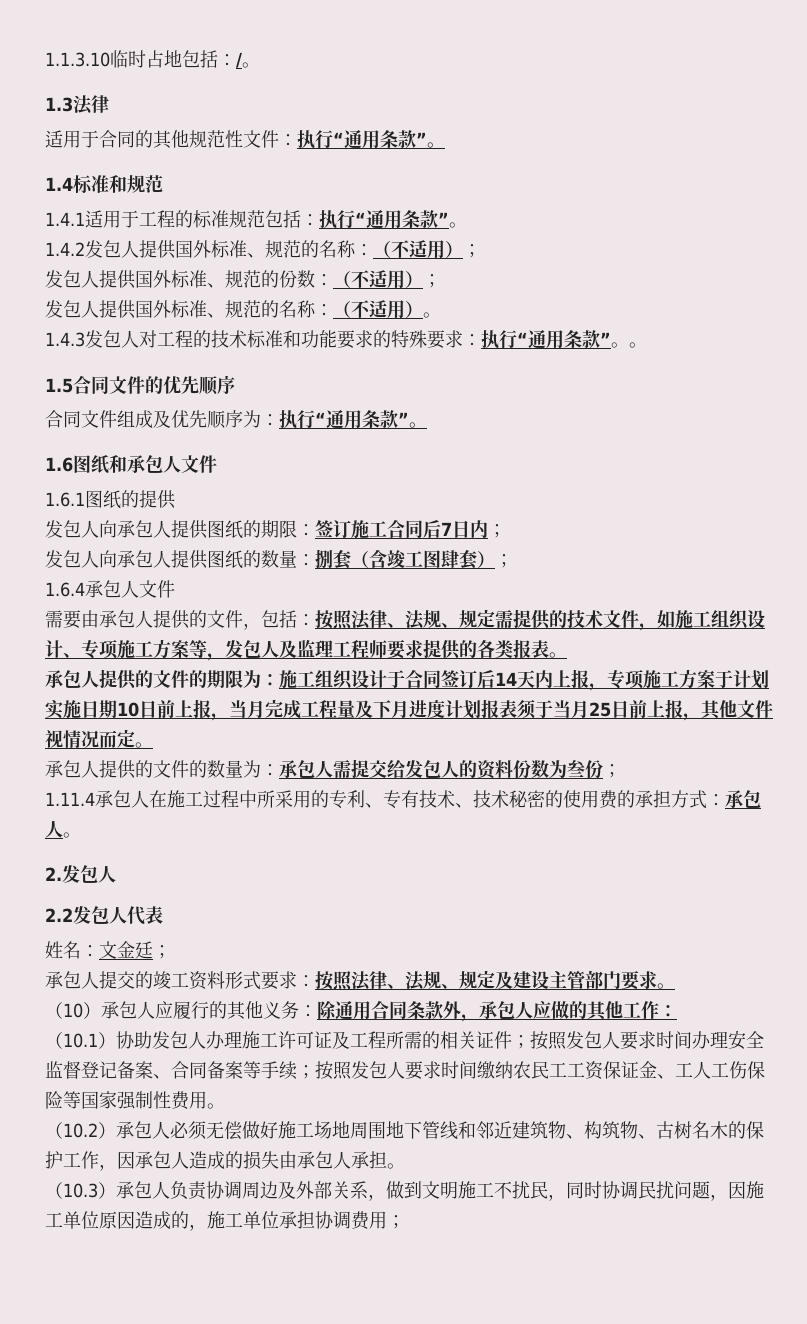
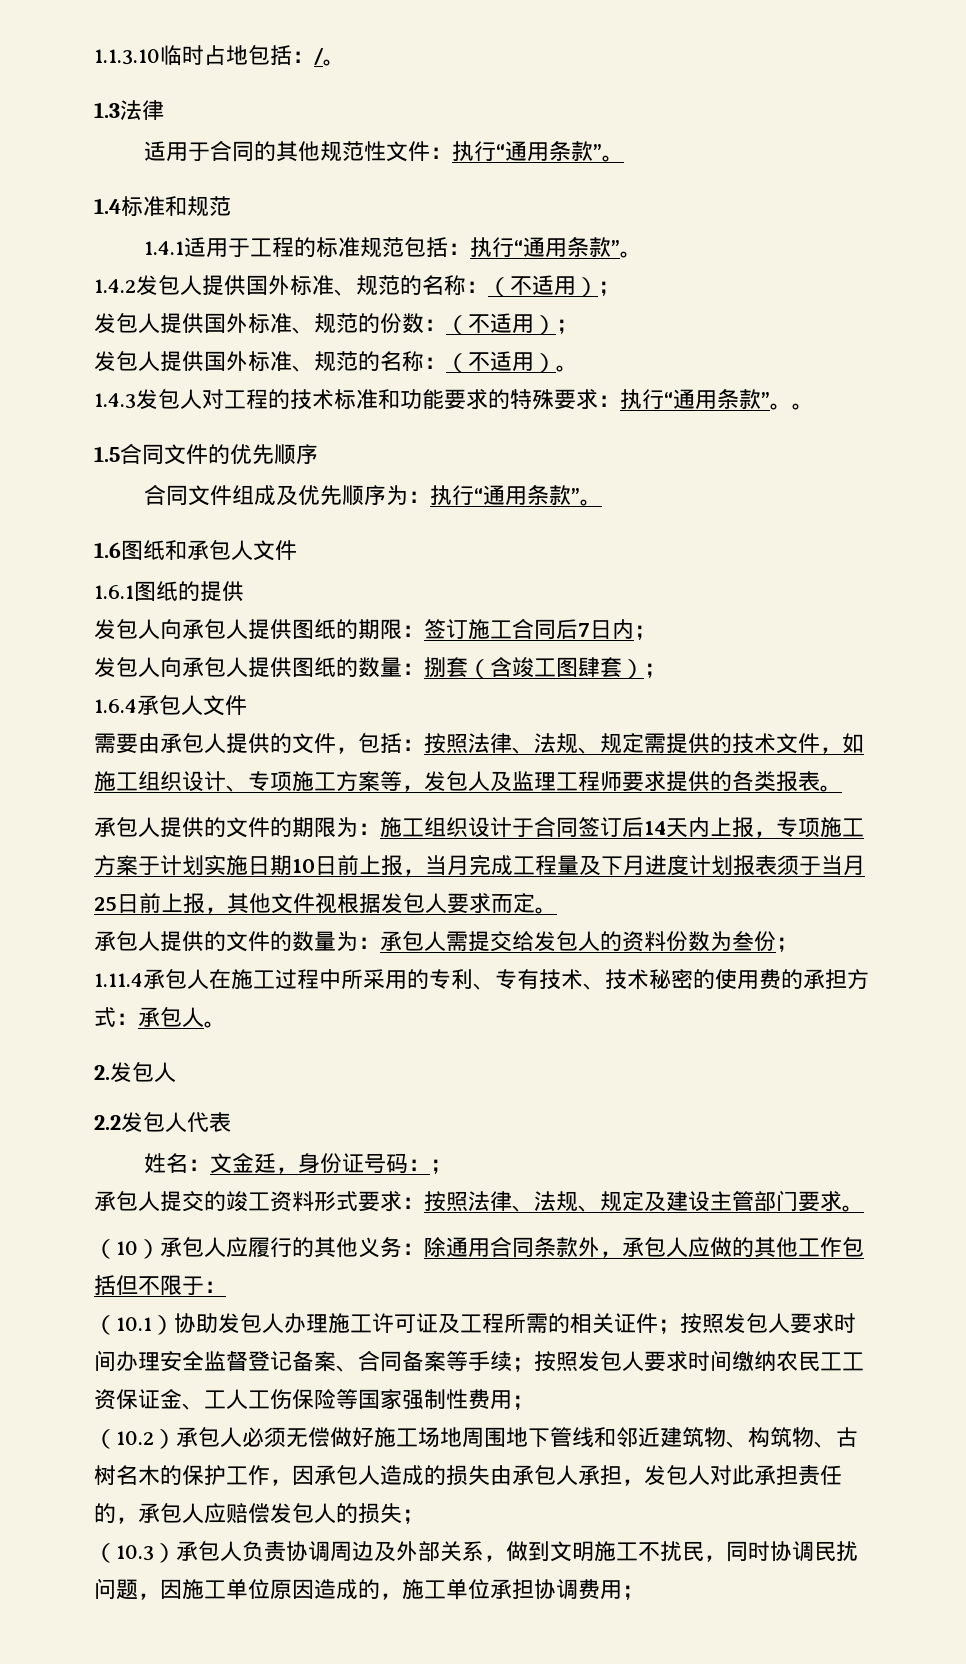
[63,730,99,748] 情况 -> [337,893,491,914] 根据发包人要求
(153, 950) none -> [276,1153,431,1174] ，身份证号码：
(659, 1010) none -> [842,1237,864,1257] [94,1275,204,1296] 包括但不限于
[207,1103,225,1109] 。 -> [512,1395,534,1410] ；
[387,1163,405,1169] 。 -> [622,1465,842,1486] [94,1503,424,1524] ，发包人对此承担责任的，承包人应赔偿发包人的损失；

